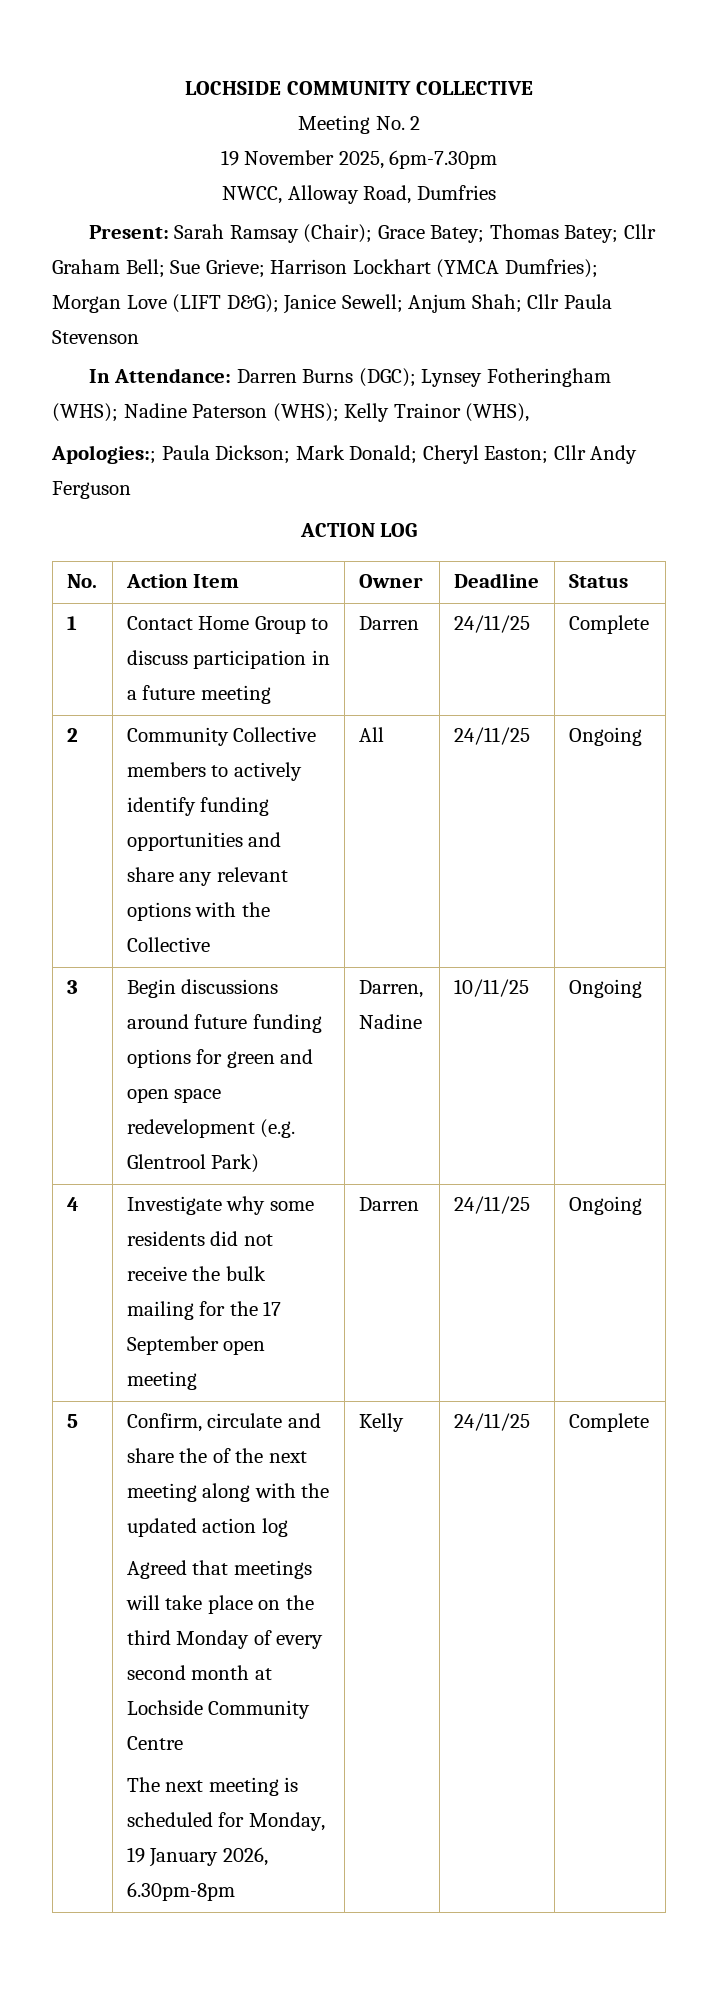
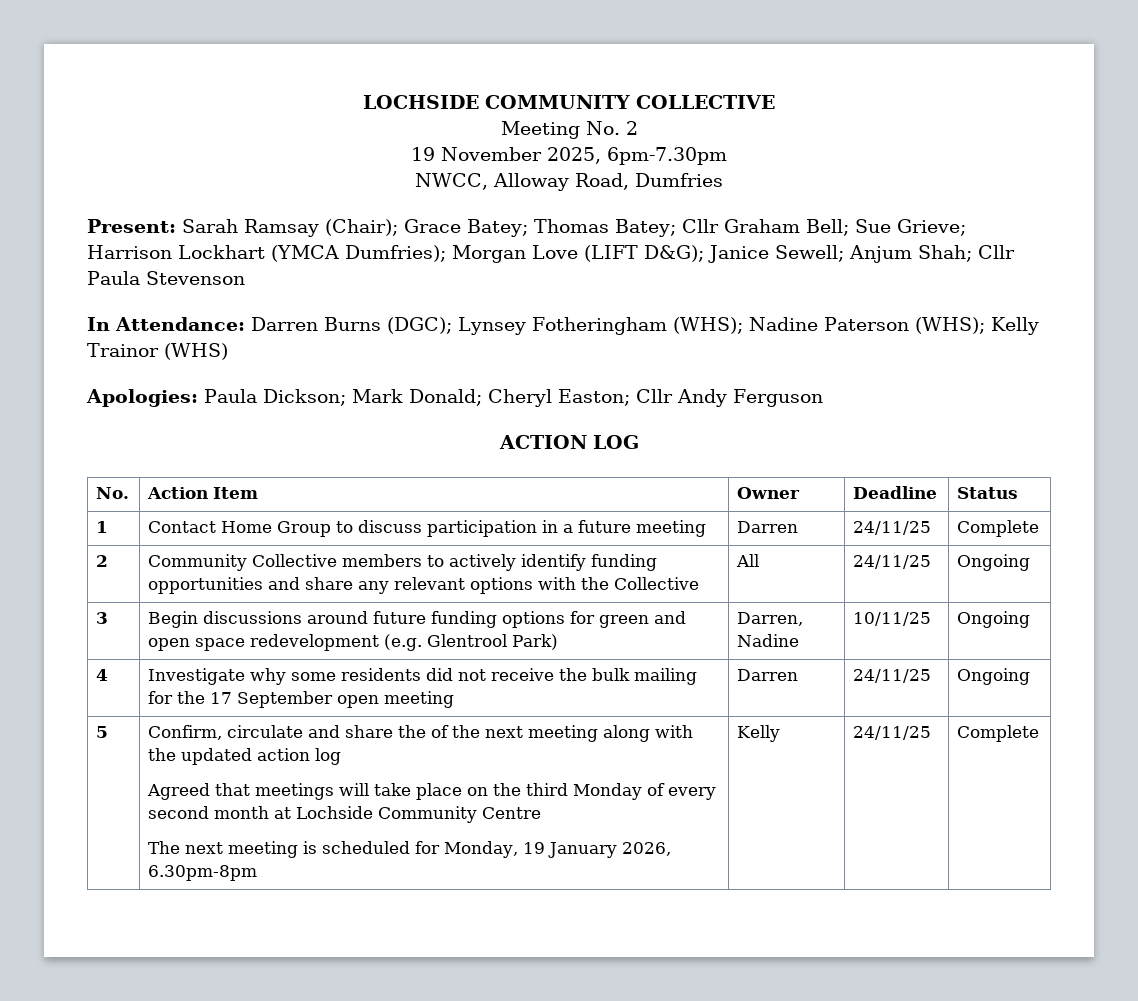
[465,403,530,422] [51,445,156,464] (WHS), // Apologies:; -> [164,343,228,360] [86,389,198,407] (WHS) // Apologies:

